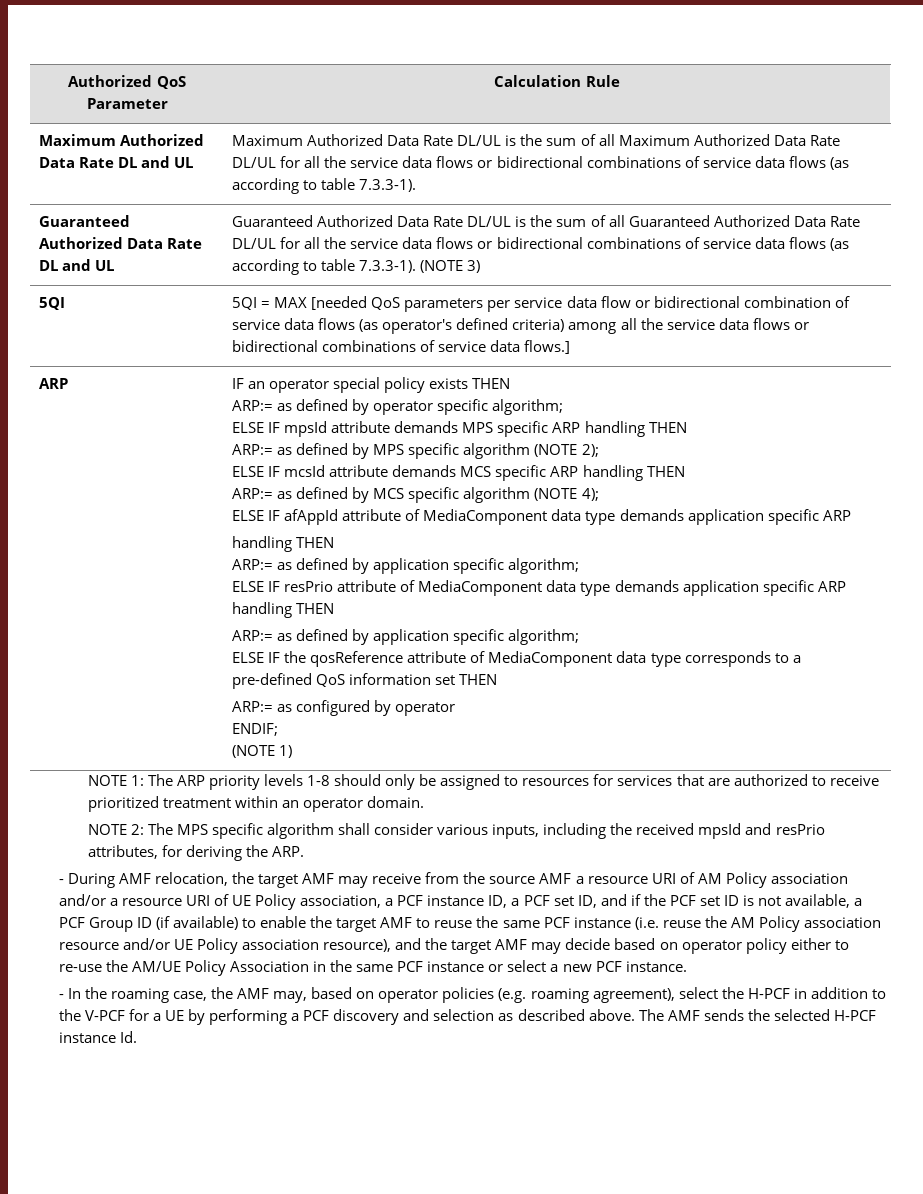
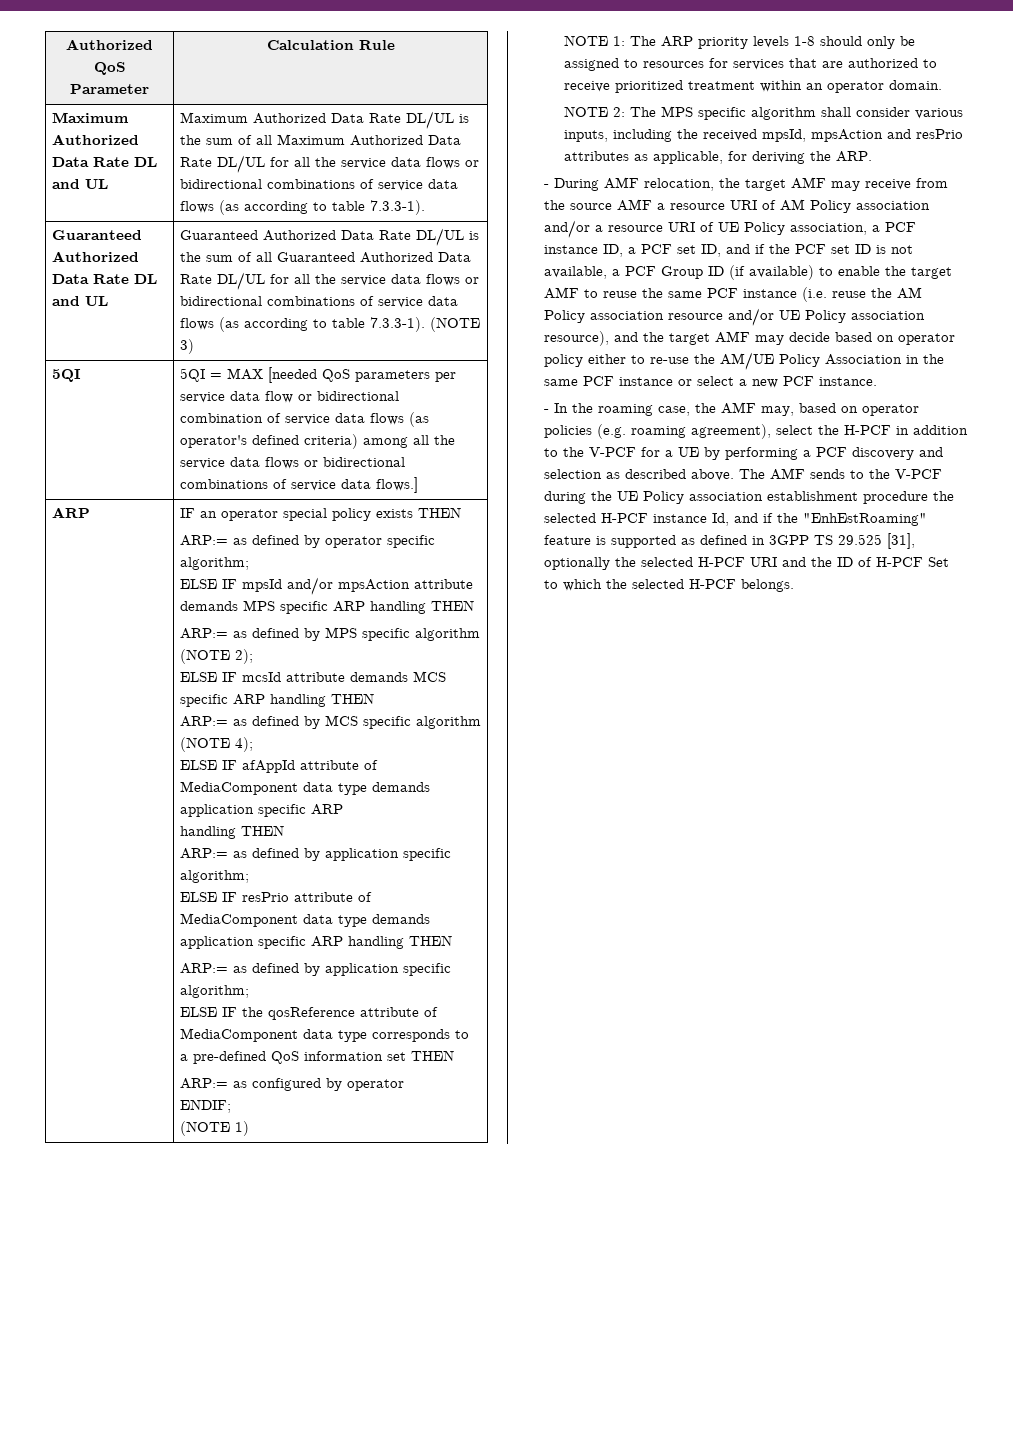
(328, 429) none -> [286,577,410,595] and/or mpsAction
[698,823,825,839] [87,845,158,859] mpsId and resPrio attributes, -> [762,129,964,142] [564,151,724,164] mpsId, mpsAction and resPrio attributes as applicable,
[747,1009,876,1021] [58,1031,137,1043] the selected H-PCF instance Id. -> [850,469,943,479] [544,491,955,504] [544,513,928,526] [544,533,916,549] [544,557,950,570] [544,579,795,592] to the V-PCF during the UE Policy association establishment procedure the selected H-PCF instance Id, and if the "EnhEstRoaming" feature is supported as defined in 3GPP TS 29.525 [31], optionally the selected H-PCF URI and the ID of H-PCF Set to which the selected H-PCF belongs.

